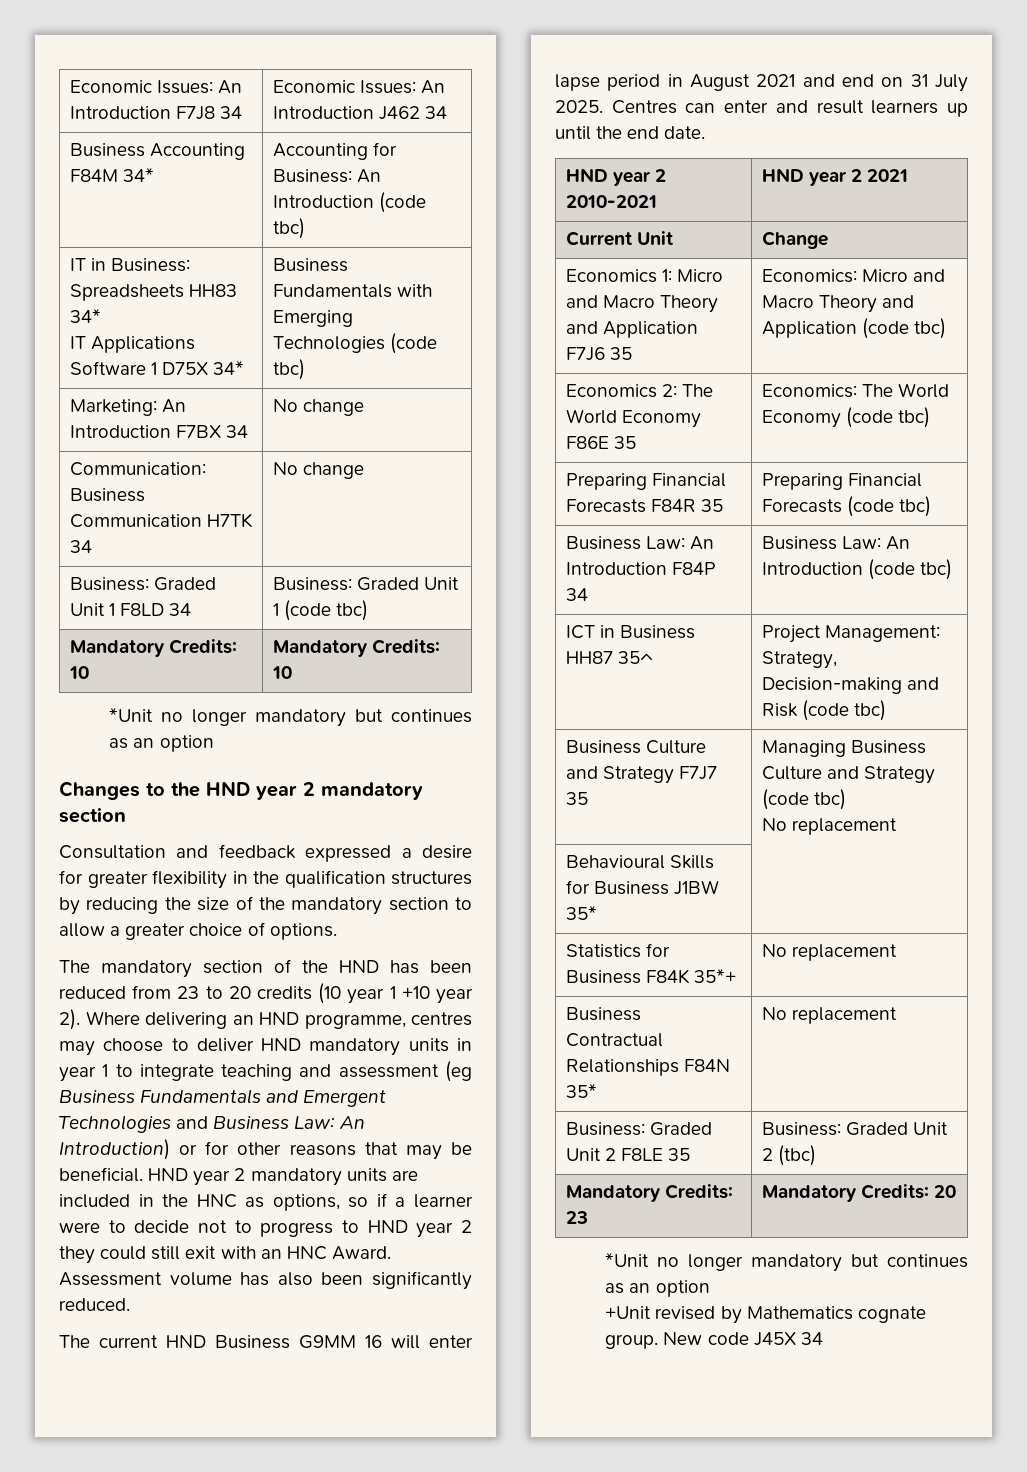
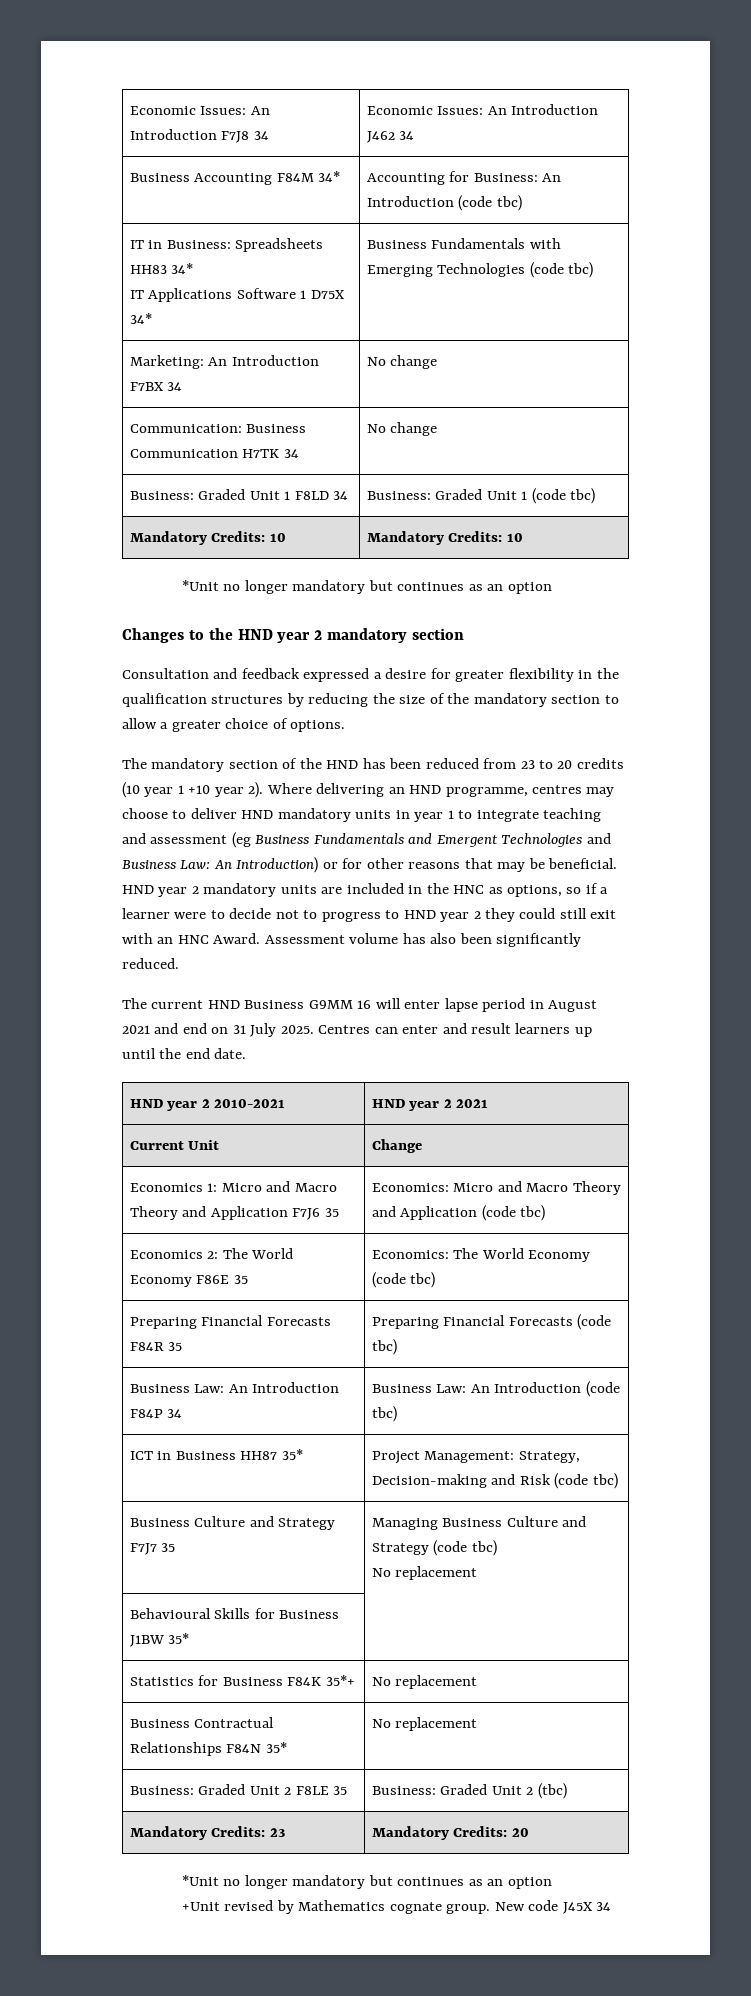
[617,651,653,664] 35^ -> [281,1449,303,1460] 35*

